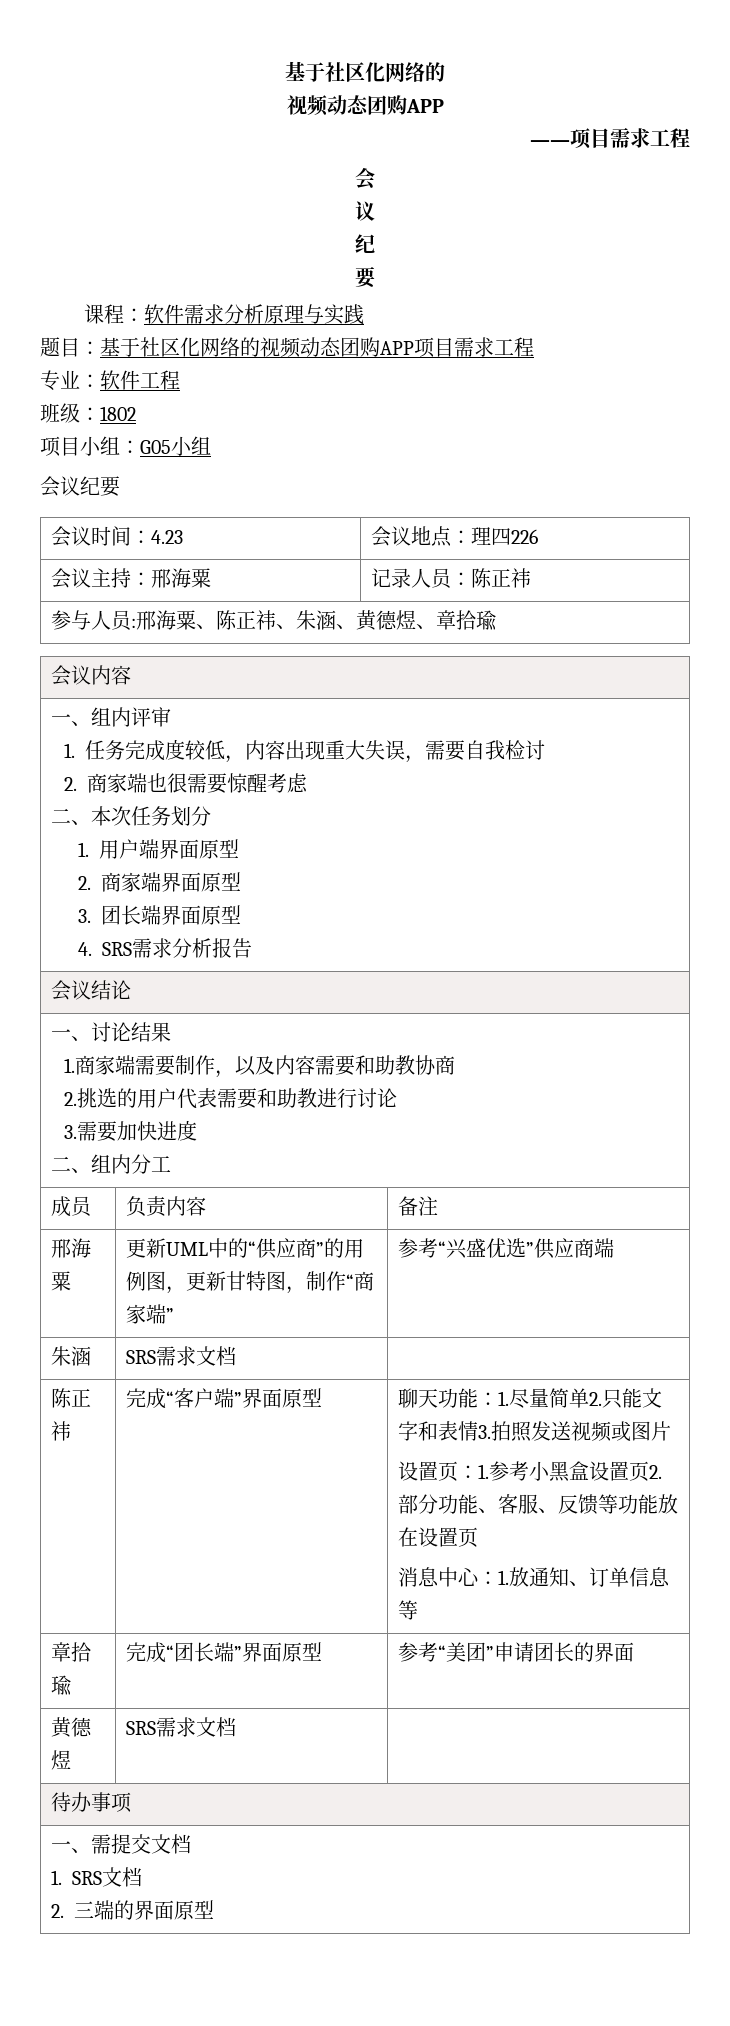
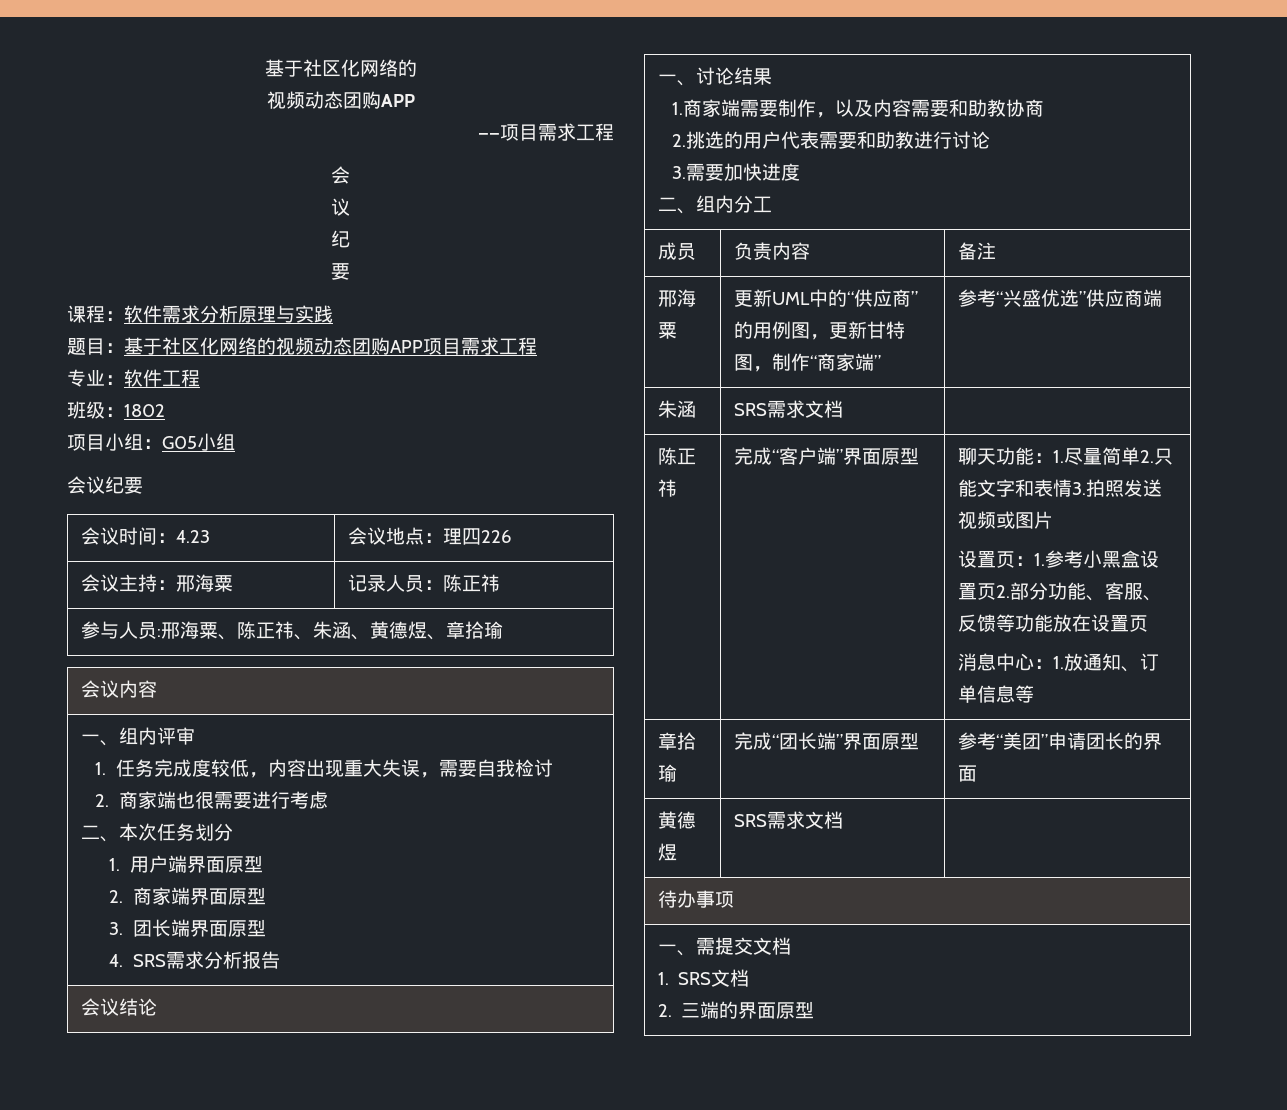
[227,773,268,793] 惊醒 -> [251,791,290,809] 进行

